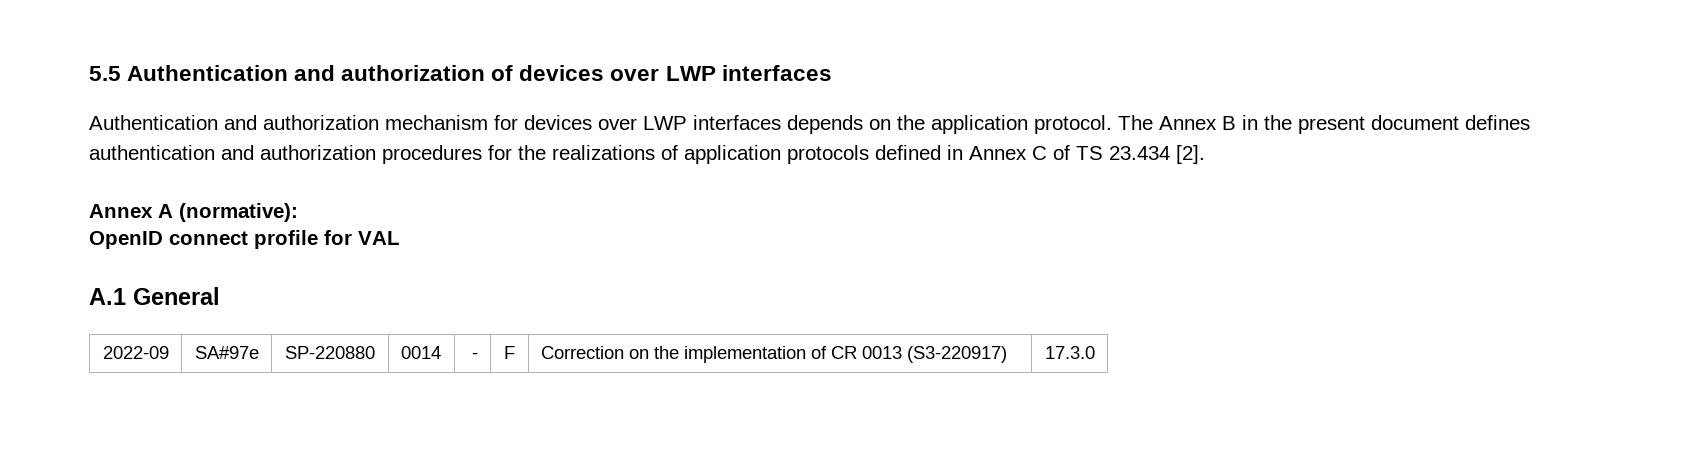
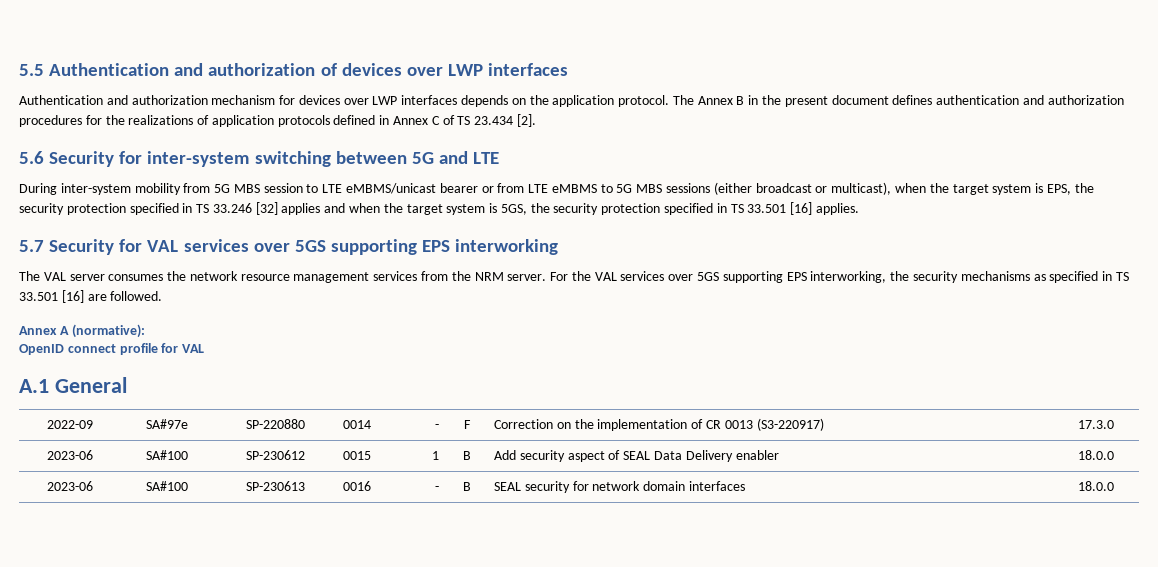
(1205, 154) none -> [19,151,500,167] [19,182,1094,195] [19,202,859,215] [19,239,559,255] [19,271,1129,283] [19,290,163,303] // 5.6 Security for inter-system switching between 5G and LTE // During inter-system mobility from 5G MBS session to LTE eMBMS/unicast bearer or from LTE eMBMS to 5G MBS sessions (either broadcast or multicast), when the target system is EPS, the security protection specified in TS 33.246 [32] applies and when the target system is 5GS, the security protection specified in TS 33.501 [16] applies. // 5.7 Security for VAL services over 5GS supporting EPS interworking // The VAL server consumes the network resource management services from the NRM server. For the VAL services over 5GS supporting EPS interworking, the security mechanisms as specified in TS 33.501 [16] are followed.
(1095, 352) none -> [46,450,93,460] [146,450,188,460] [245,450,305,460] [343,451,372,460] [431,451,439,460] [462,451,471,460] [494,450,779,462] [1078,450,1114,460] [46,481,93,491] [146,481,188,491] [245,481,305,491] [343,481,372,491] [434,486,439,491] [462,482,471,491] [494,481,745,493] [1078,481,1114,491] // 2023-06 | SA#100 | SP-230612 | 0015 | 1 | B | Add security aspect of SEAL Data Delivery enabler | 18.0.0 // 2023-06 | SA#100 | SP-230613 | 0016 | - | B | SEAL security for network domain interfaces | 18.0.0

